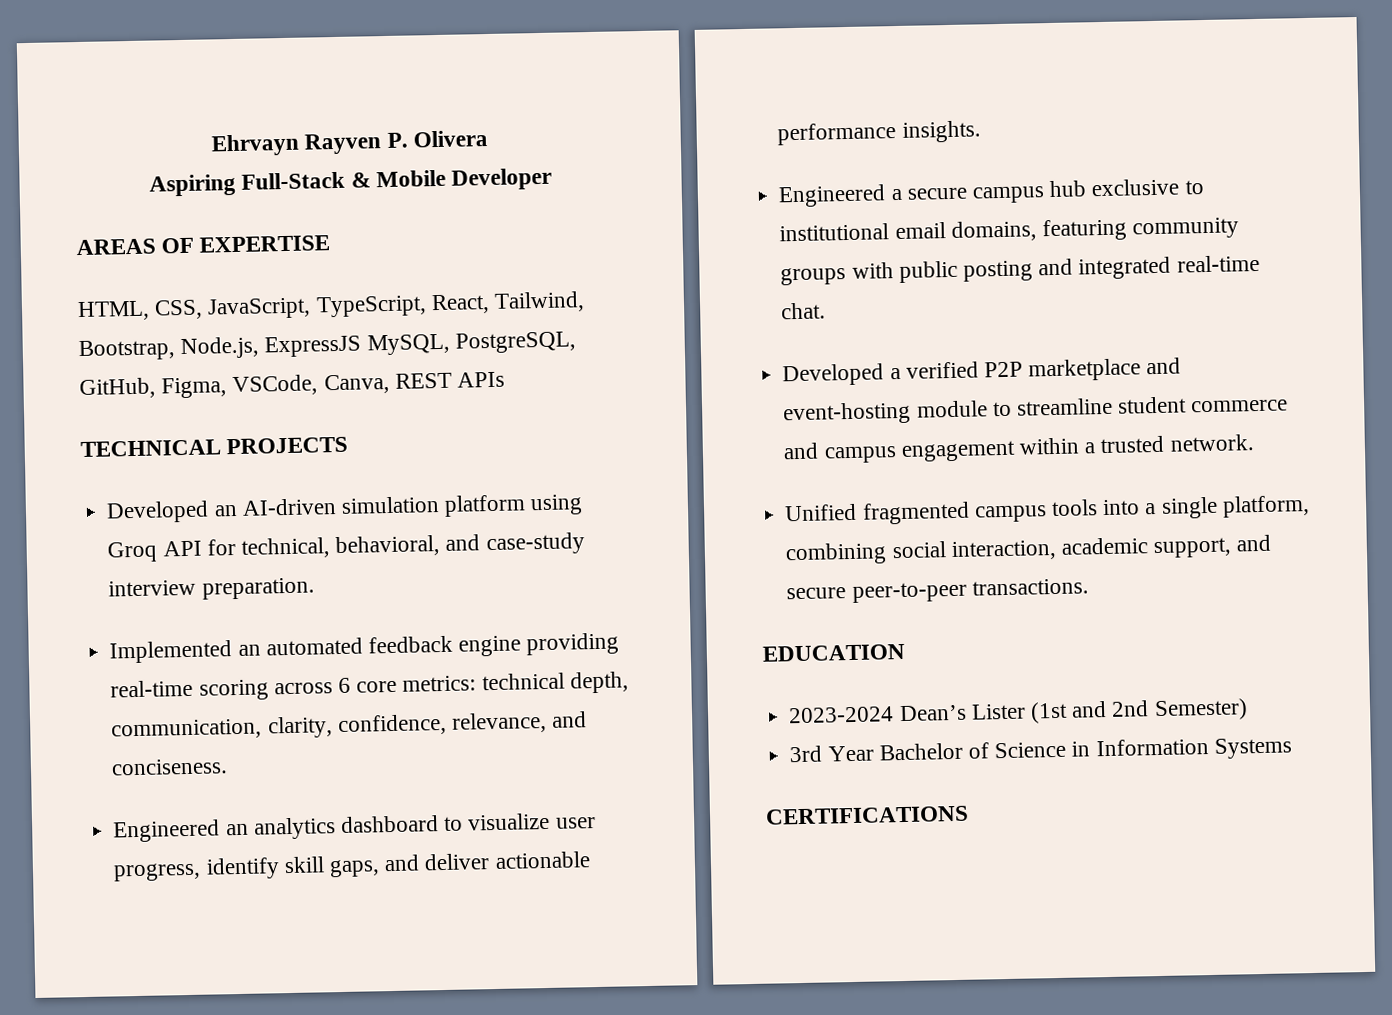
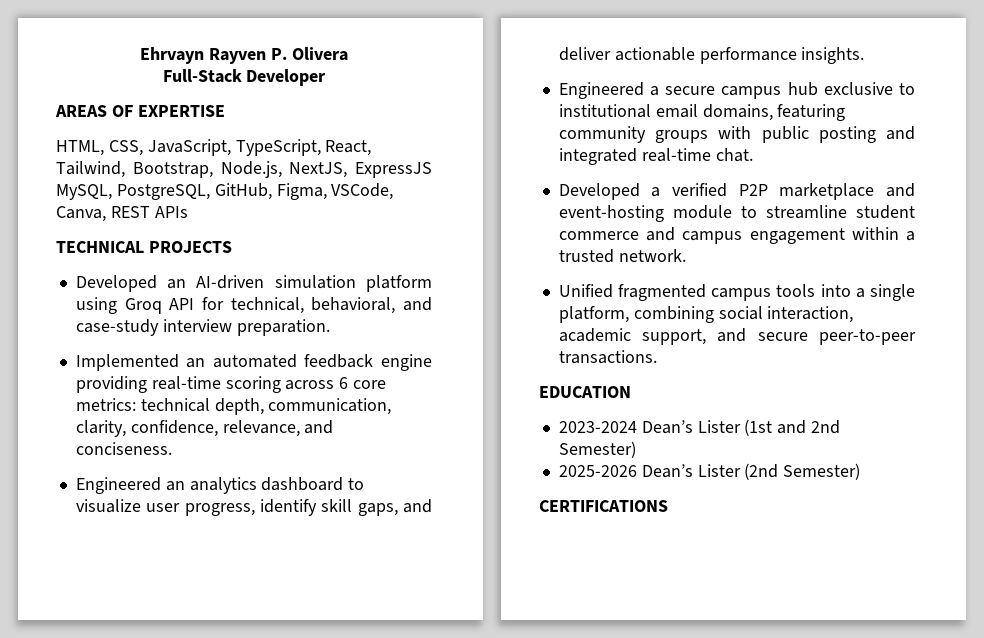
[149,169,446,197] Aspiring Full-Stack & Mobile -> [162,69,242,83] Full-Stack
(260, 348) none -> [289,162,348,178] NextJS,
[789,737,1292,763] 3rd Year Bachelor of Science in Information Systems -> [558,463,861,480] 2025-2026 Dean’s Lister (2nd Semester)

